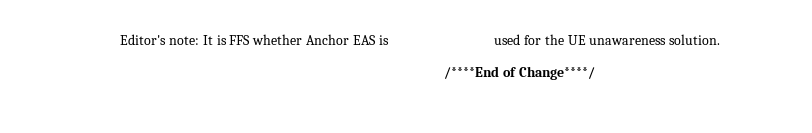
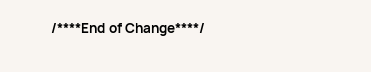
[120,34,721,45] Editor's note: It is FFS whether Anchor EAS is used for the UE unawareness solution. // -> (51, 28) none

